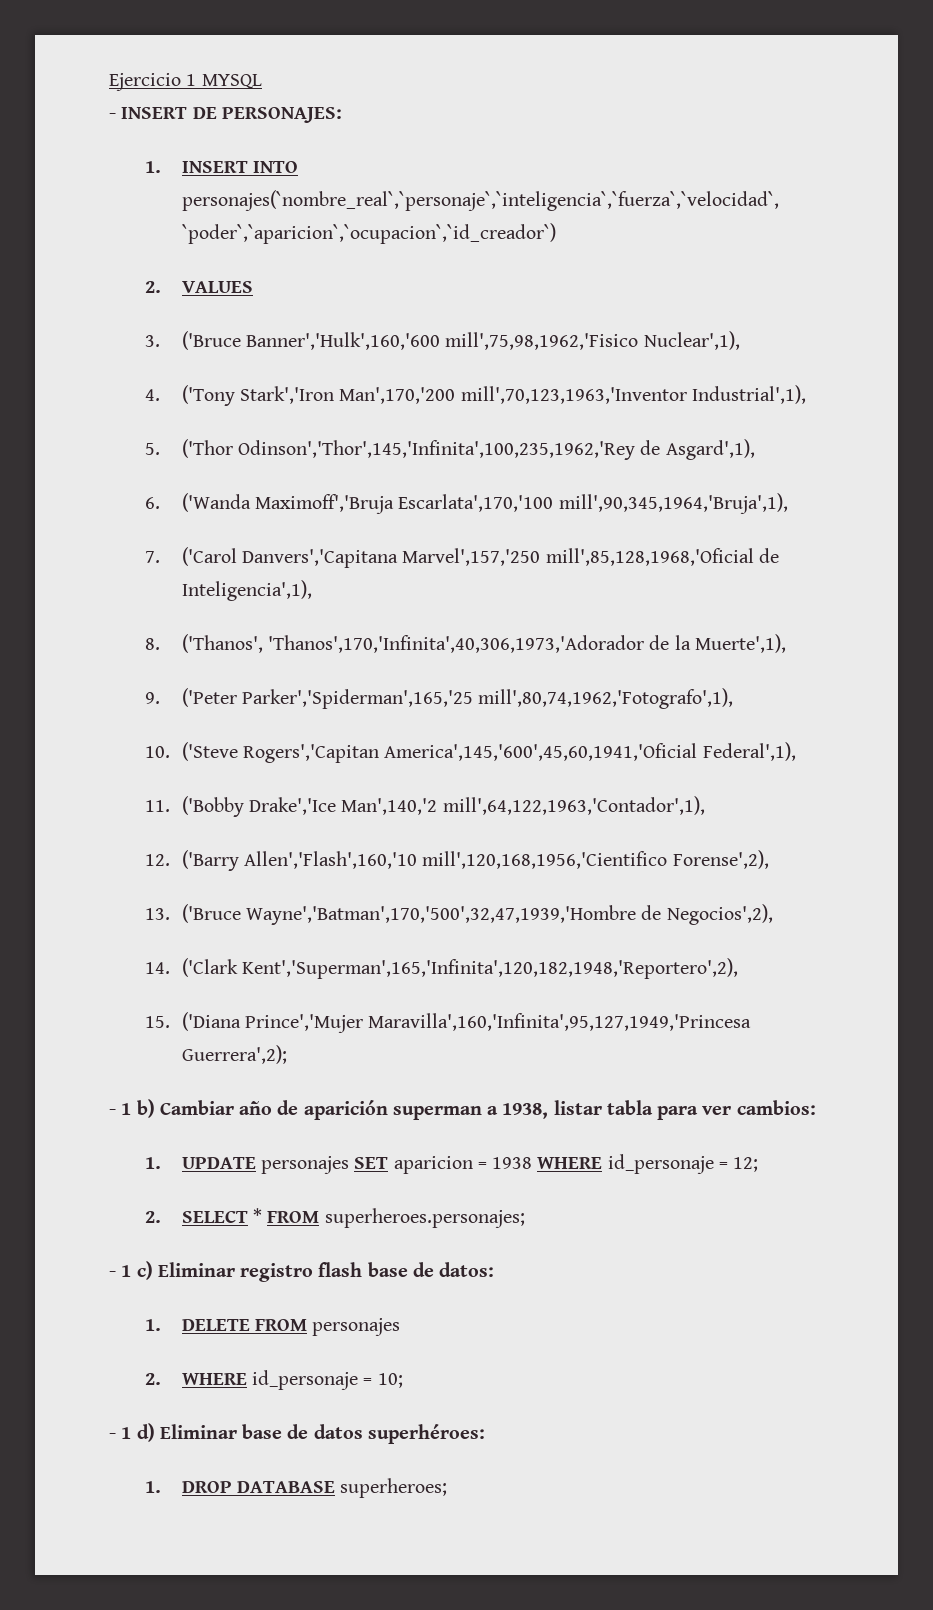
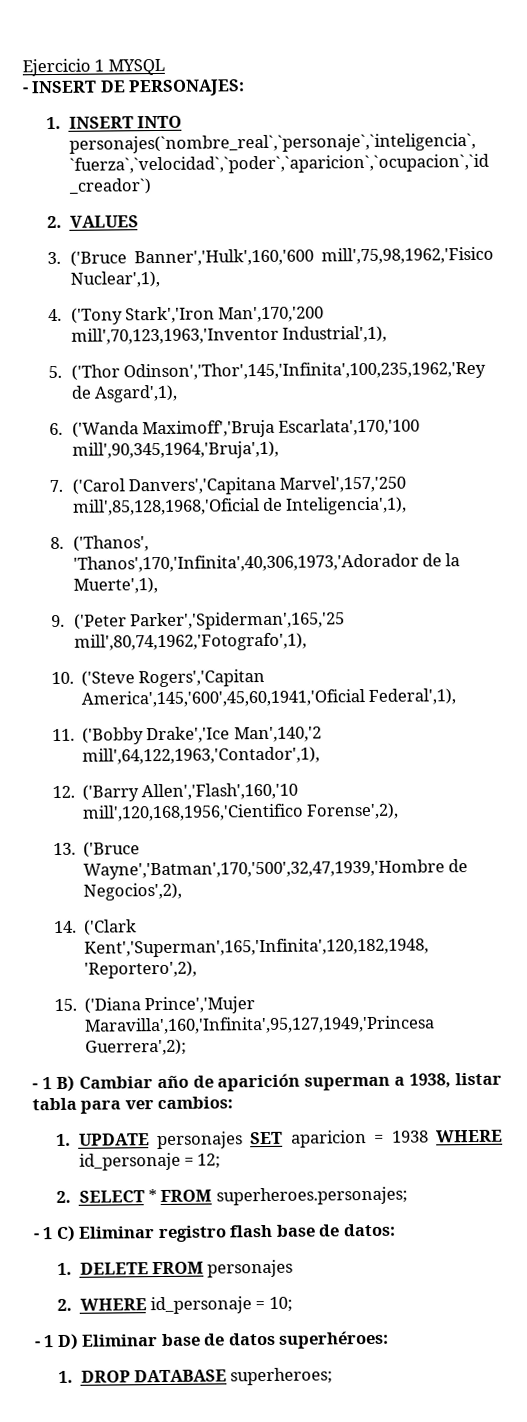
[136,1099,155,1118] b) -> [55,1075,75,1093] B)
[136,1261,153,1280] c) -> [55,1225,76,1243] C)
[136,1423,155,1442] d) -> [56,1333,79,1351] D)

